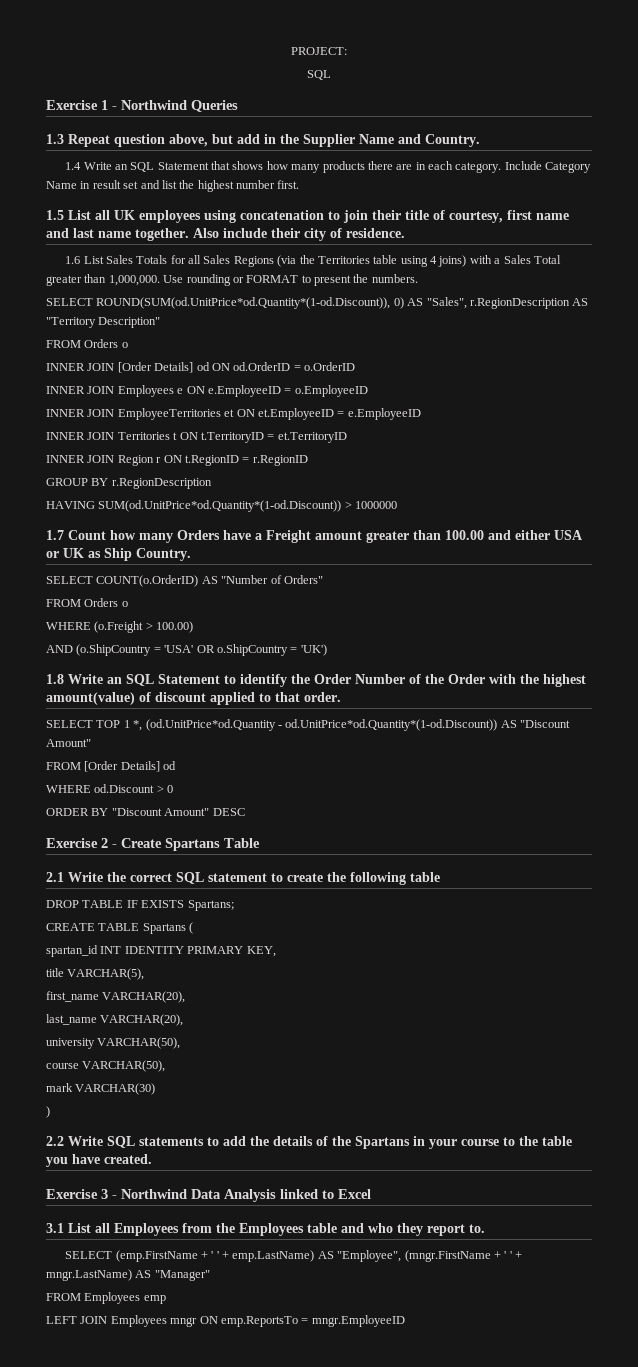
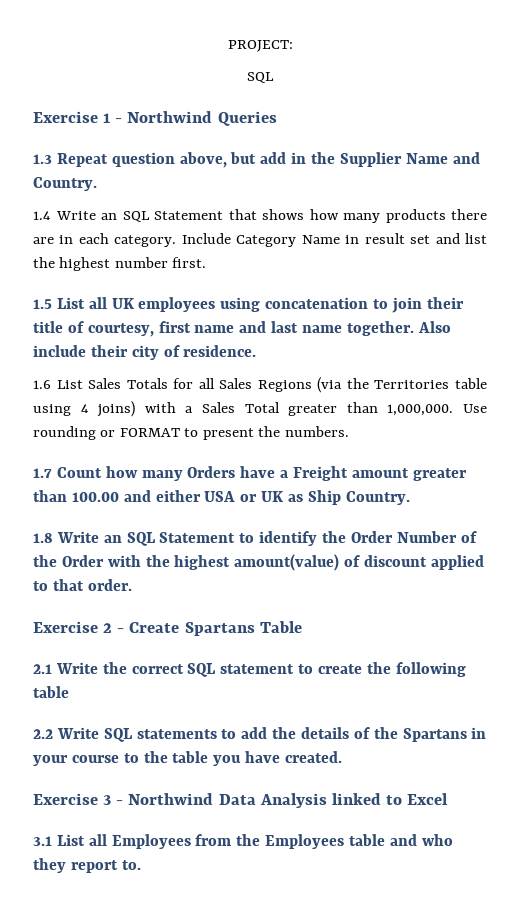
[46,297,589,309] [46,317,161,328] [46,339,128,348] [46,362,355,373] [46,385,368,397] [46,408,421,420] [46,432,347,443] [46,455,308,466] [46,478,212,489] [46,500,398,512] // SELECT ROUND(SUM(od.UnitPrice*od.Quantity*(1-od.Discount)), 0) AS "Sales", r.RegionDescription AS "Territory Description" // FROM Orders o // INNER JOIN [Order Details] od ON od.OrderID = o.OrderID // INNER JOIN Employees e ON e.EmployeeID = o.EmployeeID // INNER JOIN EmployeeTerritories et ON et.EmployeeID = e.EmployeeID // INNER JOIN Territories t ON t.TerritoryID = et.TerritoryID // INNER JOIN Region r ON t.RegionID = r.RegionID // GROUP BY r.RegionDescription // HAVING SUM(od.UnitPrice*od.Quantity*(1-od.Discount)) > 1000000 -> (349, 431) none
[46,575,323,587] [46,598,128,607] [46,621,194,633] [46,644,327,656] // SELECT COUNT(o.OrderID) AS "Number of Orders" // FROM Orders o // WHERE (o.Freight > 100.00) // AND (o.ShipCountry = 'USA' OR o.ShipCountry = 'UK') -> (410, 498) none
[46,719,570,731] [46,739,91,747] [46,761,177,772] [46,784,174,793] [46,808,245,816] // SELECT TOP 1 *, (od.UnitPrice*od.Quantity - od.UnitPrice*od.Quantity*(1-od.Discount)) AS "Discount Amount" // FROM [Order Details] od // WHERE od.Discount > 0 // ORDER BY "Discount Amount" DESC -> (132, 585) none
[46,900,234,911] [46,922,194,934] [46,945,276,957] [46,968,145,980] [46,991,186,1003] [46,1014,184,1026] [46,1037,181,1049] [46,1060,166,1072] [46,1083,156,1095] [46,1106,50,1118] // DROP TABLE IF EXISTS Spartans; // CREATE TABLE Spartans ( // spartan_id INT IDENTITY PRIMARY KEY, // title VARCHAR(5), // first_name VARCHAR(20), // last_name VARCHAR(20), // university VARCHAR(50), // course VARCHAR(50), // mark VARCHAR(30) // ) -> (69, 692) none
[65,1250,523,1262] [46,1269,210,1281] [46,1292,166,1304] [46,1315,405,1327] // SELECT (emp.FirstName + ' ' + emp.LastName) AS "Employee", (mngr.FirstName + ' ' + mngr.LastName) AS "Manager" // FROM Employees emp // LEFT JOIN Employees mngr ON emp.ReportsTo = mngr.EmployeeID -> (141, 865) none

